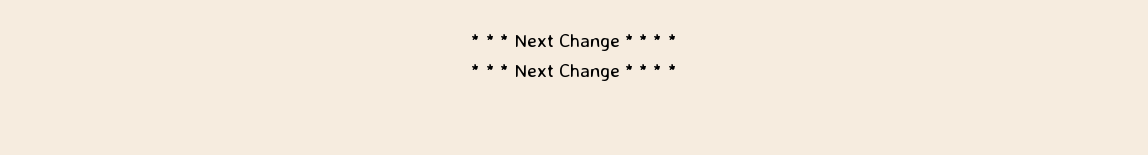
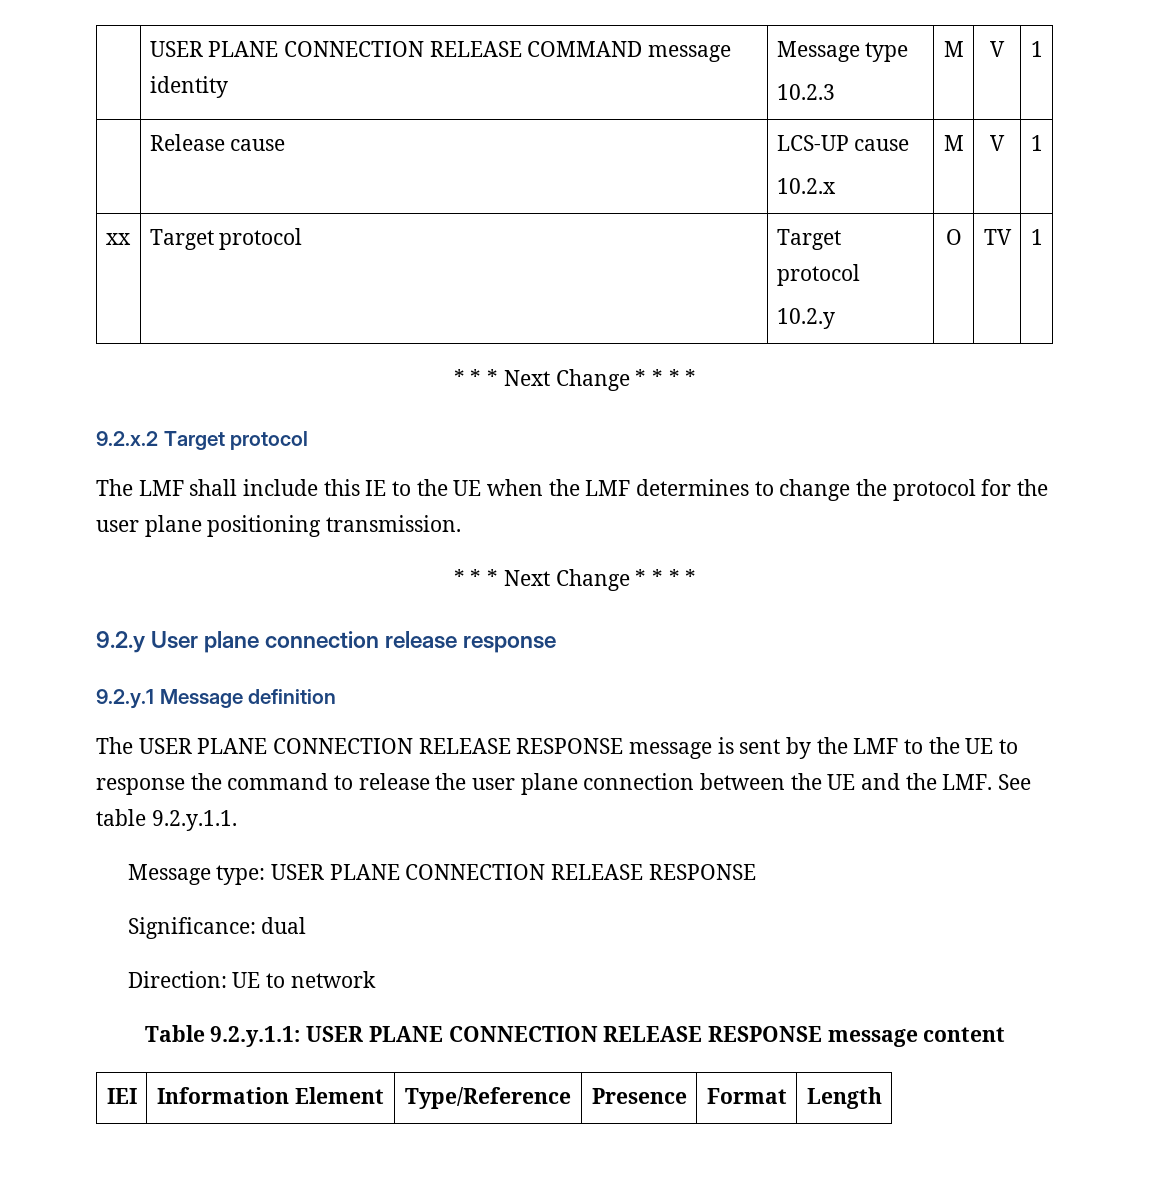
[471,34,677,51] [471,64,677,81] * * * Next Change * * * * // * * * Next Change * * * * -> [149,41,731,62] [149,76,228,98] [776,41,909,62] [776,84,835,100] [943,41,964,57] [990,41,1005,57] [1030,41,1043,57] [149,134,286,151] [776,135,910,151] [776,178,836,194] [943,135,964,151] [990,135,1005,151] [1030,135,1043,151] [105,233,131,245] [149,228,303,250] [776,229,841,250] [776,264,860,286] [776,308,835,329] [945,229,962,245] [983,229,1012,245] [1030,229,1043,245] [453,369,697,391] [96,431,309,450] [96,479,1049,501] [96,515,462,537] [453,569,697,591] [96,631,557,653] [96,689,337,709] [96,737,1019,759] [96,773,1032,795] [96,809,237,831] [127,864,756,885] [127,917,307,939] [127,971,376,988] [144,1025,1006,1047] [106,1088,137,1104] [157,1087,384,1104] [405,1087,571,1109] [591,1088,687,1104] [706,1088,787,1104] [806,1087,882,1109] | USER PLANE CONNECTION RELEASE COMMAND message identity | Message type // 10.2.3 | M | V | 1 // | Release cause | LCS-UP cause // 10.2.x | M | V | 1 // xx | Target protocol | Target protocol // 10.2.y | O | TV | 1 // * * * Next Change * * * * // 9.2.x.2 Target protocol // The LMF shall include this IE to the UE when the LMF determines to change the protocol for the user plane positioning transmission. // * * * Next Change * * * * // 9.2.y User plane connection release response // 9.2.y.1 Message definition // The USER PLANE CONNECTION RELEASE RESPONSE message is sent by the LMF to the UE to response the command to release the user plane connection between the UE and the LMF. See table 9.2.y.1.1. // Message type: USER PLANE CONNECTION RELEASE RESPONSE // Significance: dual // Direction: UE to network // Table 9.2.y.1.1: USER PLANE CONNECTION RELEASE RESPONSE message content // IEI | Information Element | Type/Reference | Presence | Format | Length

